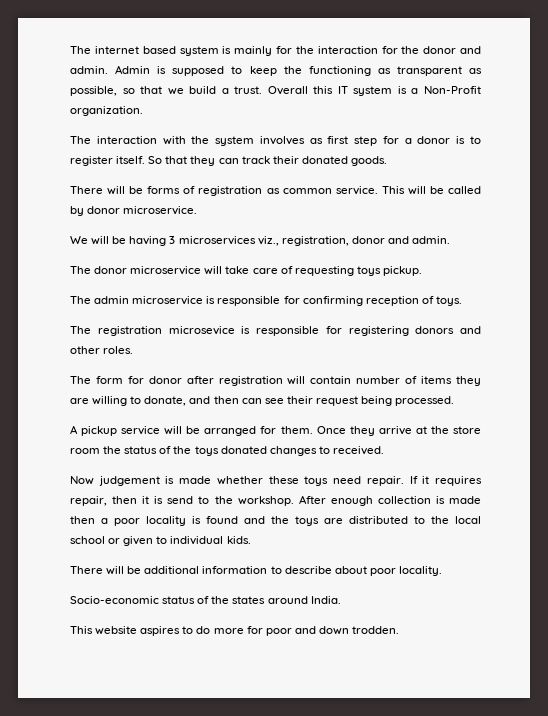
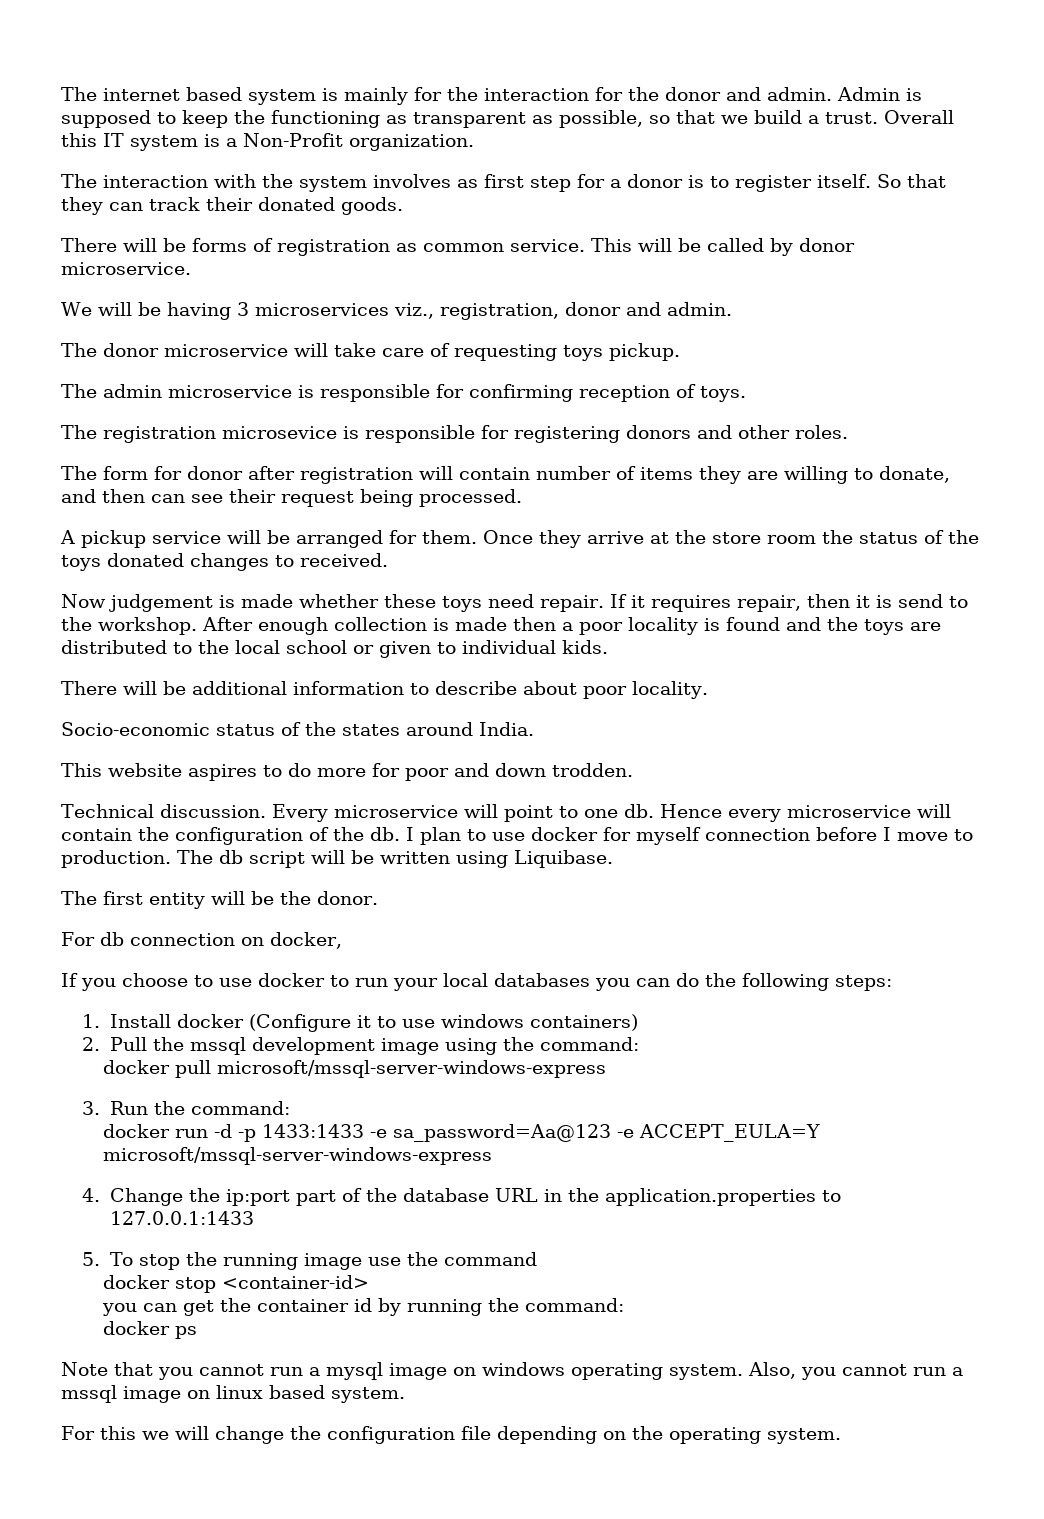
(400, 630) none -> [61,804,951,822] [61,827,973,845] [61,850,613,868] [61,891,378,909] [61,932,342,949] [61,973,892,991] [81,1014,638,1032] [81,1037,639,1055] [102,1060,606,1078] [81,1101,290,1115] [102,1124,820,1142] [102,1147,492,1165] [81,1188,841,1206] [109,1211,254,1225] [81,1252,538,1270] [102,1275,369,1293] [101,1298,624,1316] [102,1321,197,1339] [61,1362,963,1380] [61,1385,405,1403] [61,1426,841,1444] // Technical discussion. Every microservice will point to one db. Hence every microservice will contain the configuration of the db. I plan to use docker for myself connection before I move to production. The db script will be written using Liquibase. // The first entity will be the donor. // For db connection on docker, // If you choose to use docker to run your local databases you can do the following steps: // 1. Install docker (Configure it to use windows containers) // 2. Pull the mssql development image using the command: // docker pull microsoft/mssql-server-windows-express // 3. Run the command: // docker run -d -p 1433:1433 -e sa_password=Aa@123 -e ACCEPT_EULA=Y microsoft/mssql-server-windows-express // 4. Change the ip:port part of the database URL in the application.properties to 127.0.0.1:1433 // 5. To stop the running image use the command // docker stop <container-id> // you can get the container id by running the command: // docker ps // Note that you cannot run a mysql image on windows operating system. Also, you cannot run a mssql image on linux based system. // For this we will change the configuration file depending on the operating system.

